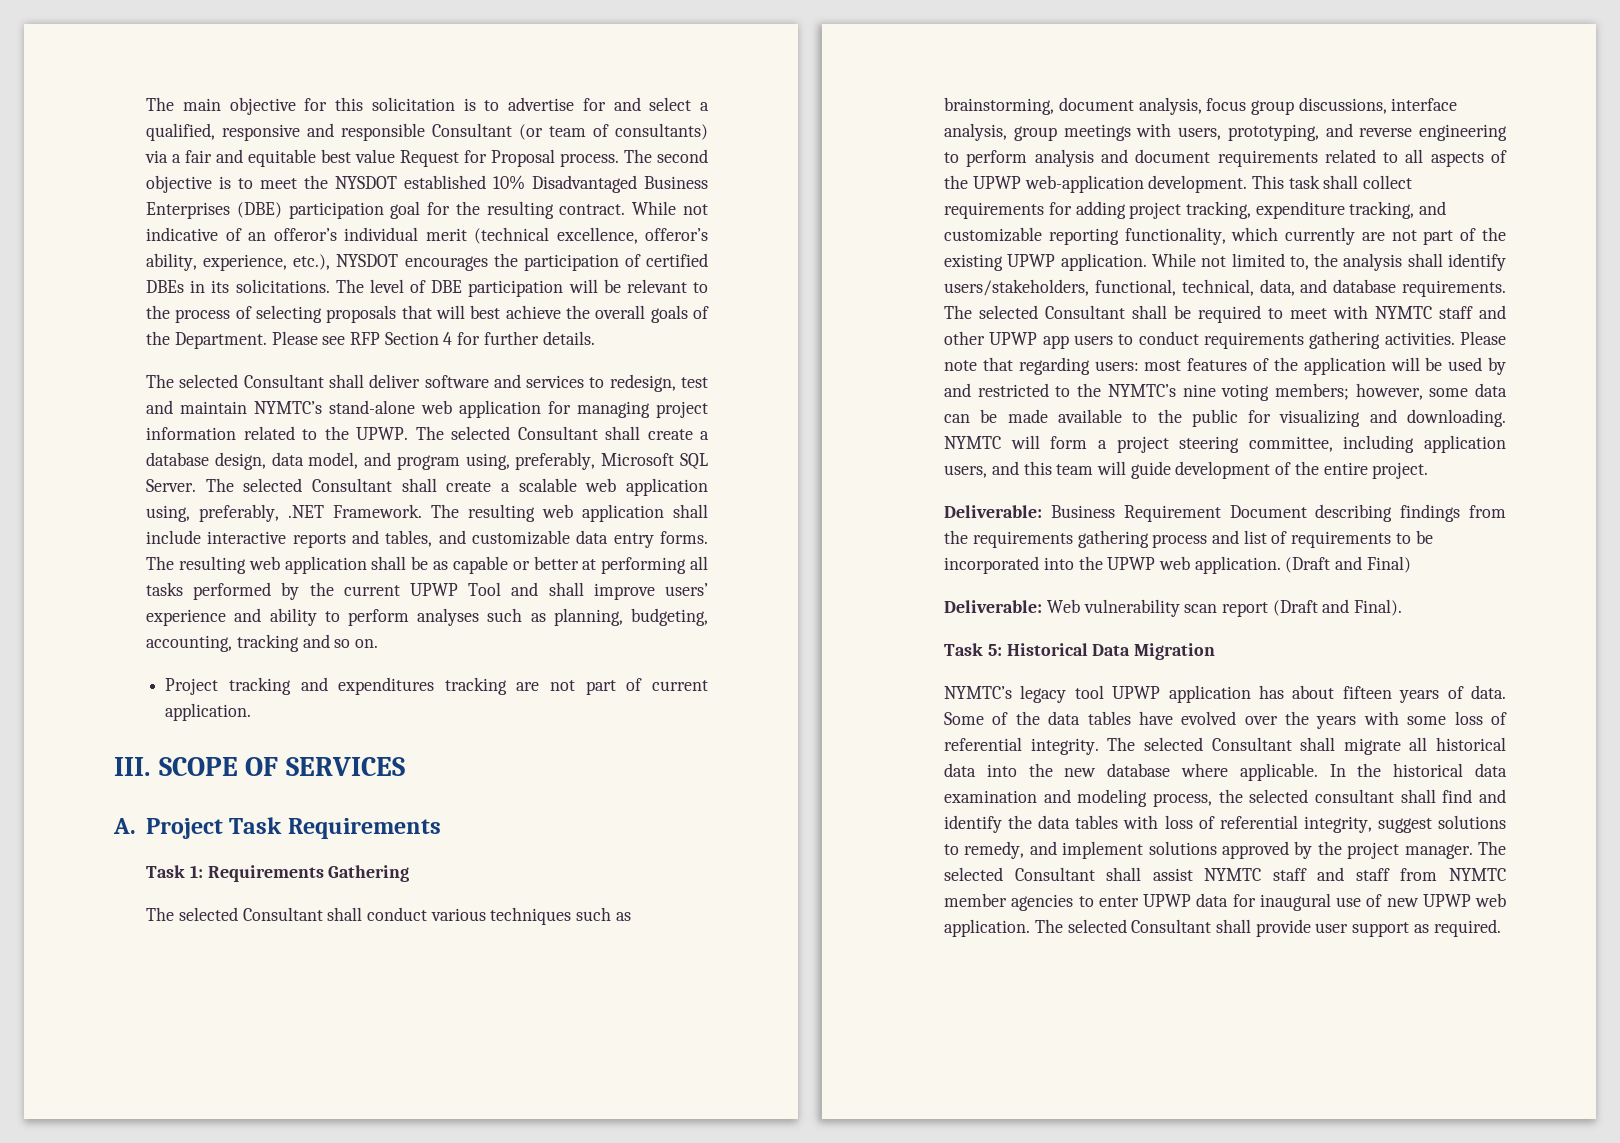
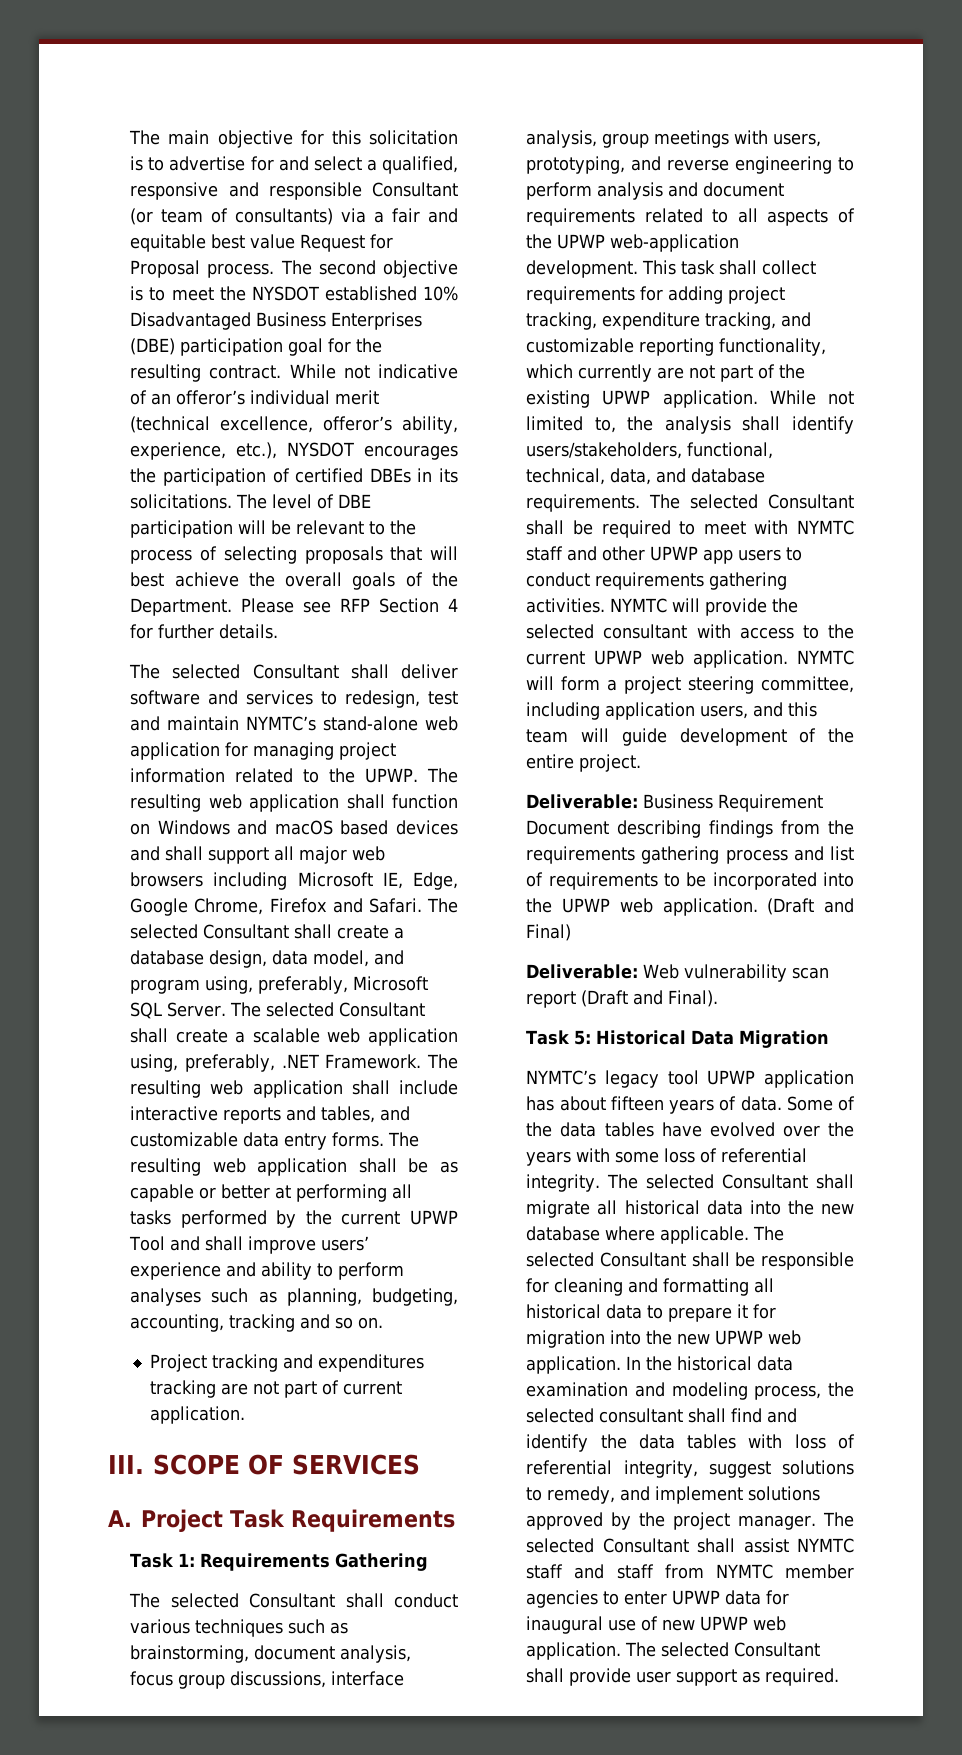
(444, 433) none -> [130,794,458,812] [130,820,458,835] [130,846,386,864] [130,872,458,890] [130,898,458,916] resulting web application shall function on Windows and macOS based devices and shall support all major web browsers including Microsoft IE, Edge, Google Chrome, Firefox and Safari. The
[1460,331,1506,345] [944,357,1506,375] [944,383,1507,401] [944,409,1506,427] Please note that regarding users: most features of the application will be used by and restricted to the NYMTC’s nine voting members; however, some data can be made available to the public for visualizing and downloading. -> [610,598,799,616] [526,624,854,639] [526,650,789,668] NYMTC will provide the selected consultant with access to the current UPWP web application.
(1318, 772) none -> [753,1226,785,1241] [526,1252,854,1270] [526,1278,775,1296] [526,1304,777,1322] [526,1330,802,1348] [526,1356,622,1374] The selected Consultant shall be responsible for cleaning and formatting all historical data to prepare it for migration into the new UPWP web application.

